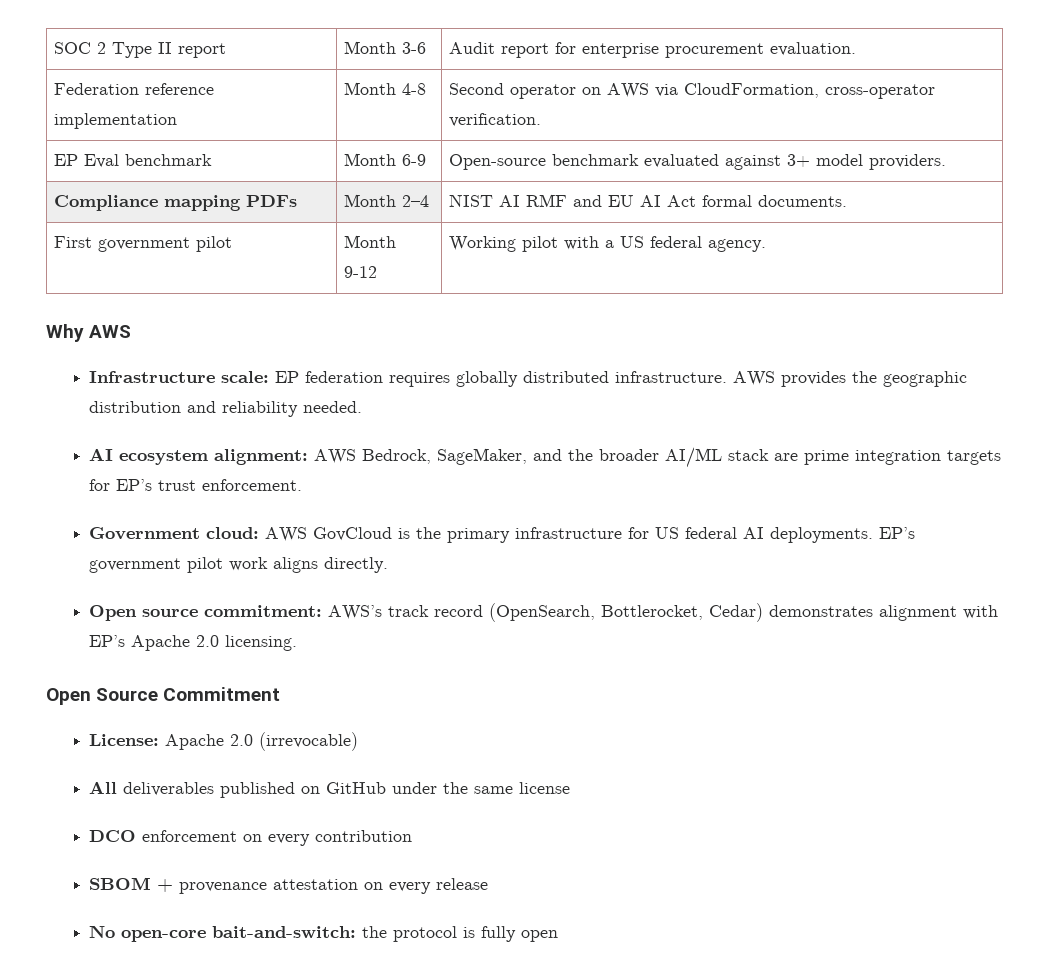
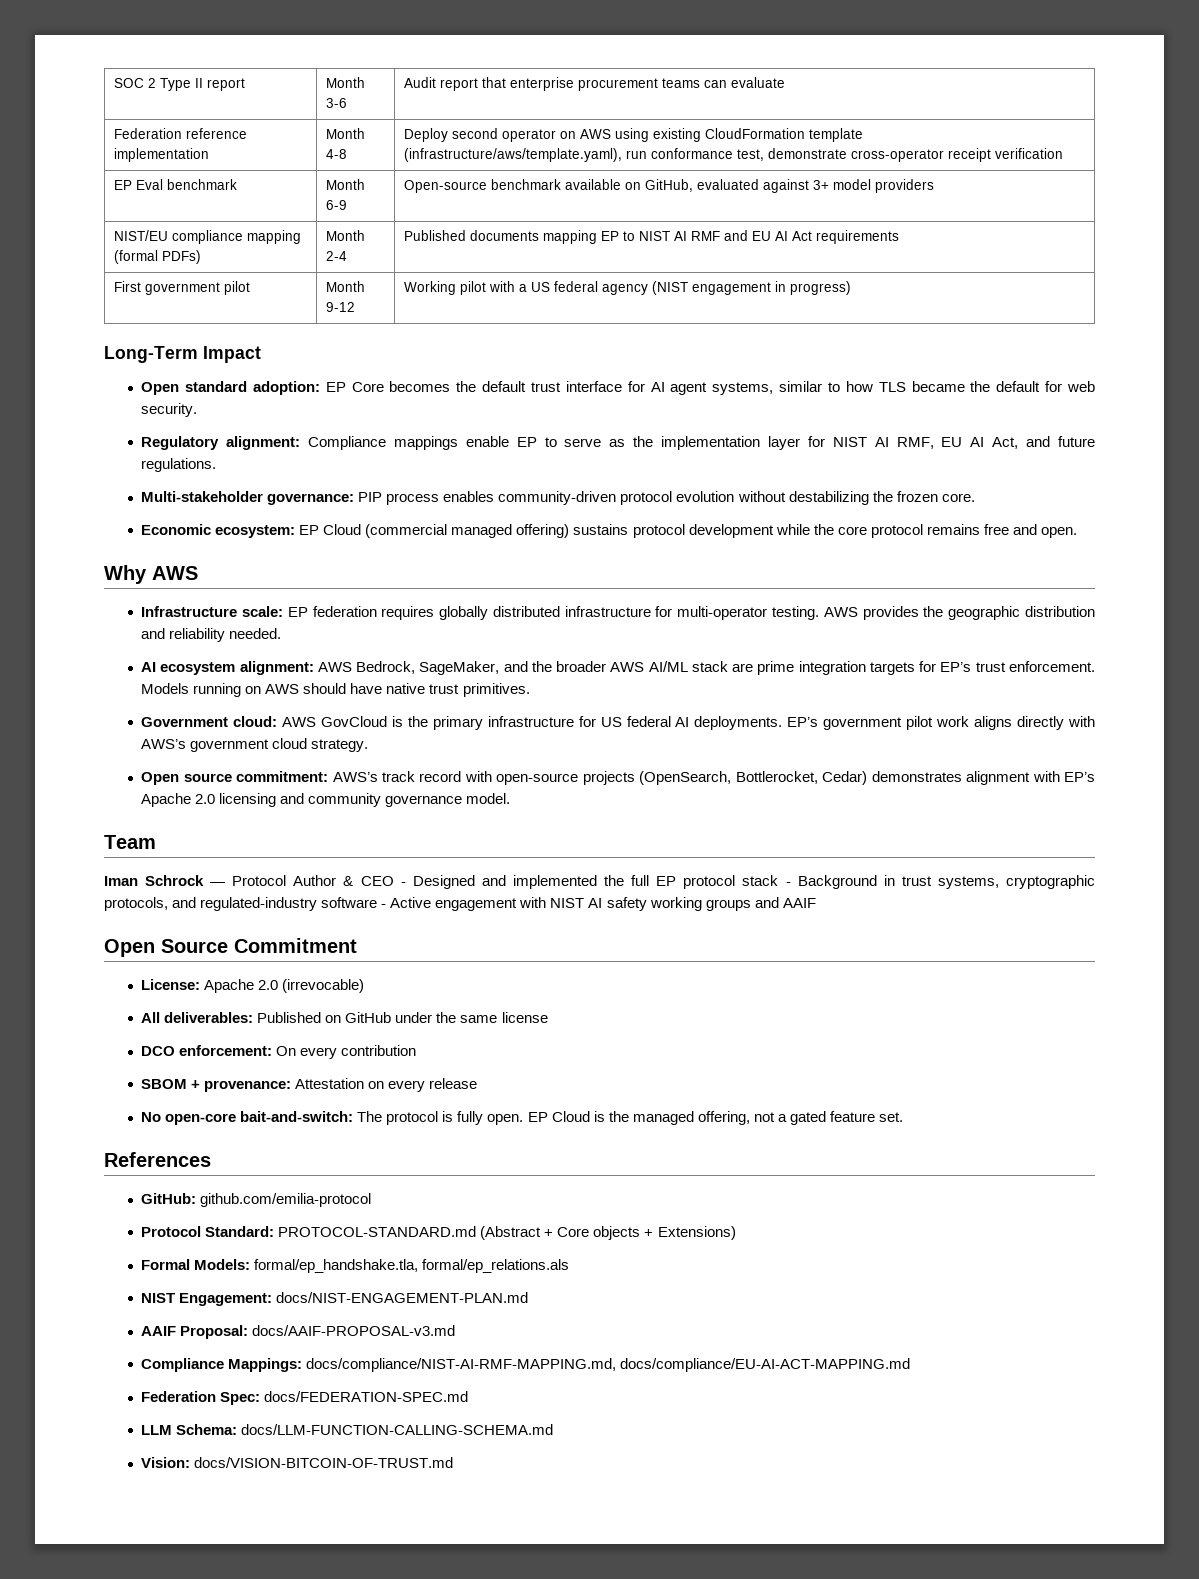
[555,42,577,54] for -> [482,77,507,88] that
[770,42,857,56] evaluation. -> [662,77,786,88] teams can evaluate
[449,83,505,95] Second -> [404,128,499,142] Deploy second
[655,83,936,99] [449,113,542,127] via CloudFormation, cross-operator verification. -> [615,128,864,142] [404,148,1064,162] using existing CloudFormation template (infrastructure/aws/template.yaml), run conformance test, demonstrate cross-operator receipt verification
(640, 160) none -> [565,179,694,192] available on GitHub,
[869,154,947,170] [54,195,298,211] [344,194,430,207] providers. // Compliance mapping PDFs | Month 2–4 | -> [875,179,935,193] [114,230,302,244] [114,250,202,264] [326,230,366,241] [326,251,348,261] [404,230,636,244] providers // NIST/EU compliance mapping (formal PDFs) | Month 2-4 | Published documents mapping EP to
[702,195,848,207] formal documents. -> [816,230,900,244] requirements
[708,239,767,252] agency. -> [602,281,852,295] [104,346,261,363] [141,381,1096,395] [141,403,198,417] [141,436,1095,450] [141,458,217,472] [141,491,975,505] [141,524,1077,538] agency (NIST engagement in progress) // Long-Term Impact // Open standard adoption: EP Core becomes the default trust interface for AI agent systems, similar to how TLS became the default for web security. // Regulatory alignment: Compliance mappings enable EP to serve as the implementation layer for NIST AI RMF, EU AI Act, and future regulations. // Multi-stakeholder governance: PIP process enables community-driven protocol evolution without destabilizing the frozen core. // Economic ecosystem: EP Cloud (commercial managed offering) sustains protocol development while the core protocol remains free and open.
[615,371,728,383] infrastructure. -> [564,606,820,620] infrastructure for multi-operator testing.
(660, 455) none -> [610,662,645,672] AWS
(303, 485) none -> [141,683,530,697] Models running on AWS should have native trust primitives.
[324,557,389,573] directly. -> [1017,716,1096,730] [141,738,369,752] directly with AWS’s government cloud strategy.
(484, 611) none -> [464,771,635,785] with open-source projects
[225,635,298,651] licensing. -> [219,793,511,807] [104,835,156,849] [104,875,1095,889] [104,897,816,911] licensing and community governance model. // Team // Iman Schrock — Protocol Author & CEO - Designed and implemented the full EP protocol stack - Background in trust systems, cryptographic protocols, and regulated-industry software - Active engagement with NIST AI safety working groups and AAIF
[123,782,296,798] deliverables published -> [164,1012,322,1023] deliverables: Published
[142,830,263,842] enforcement on -> [179,1045,297,1056] enforcement: On
[179,879,359,894] provenance attestation -> [204,1078,365,1092] provenance: Attestation
[362,926,388,938] the -> [357,1111,383,1122] The
[521,930,559,942] open -> [487,1111,904,1125] [104,1152,211,1167] [141,1193,372,1207] [141,1226,736,1240] [141,1259,570,1273] [141,1292,529,1306] [141,1325,456,1339] [141,1358,911,1372] [141,1391,469,1405] [141,1424,554,1435] [141,1457,454,1468] open. EP Cloud is the managed offering, not a gated feature set. // References // GitHub: github.com/emilia-protocol // Protocol Standard: PROTOCOL-STANDARD.md (Abstract + Core objects + Extensions) // Formal Models: formal/ep_handshake.tla, formal/ep_relations.als // NIST Engagement: docs/NIST-ENGAGEMENT-PLAN.md // AAIF Proposal: docs/AAIF-PROPOSAL-v3.md // Compliance Mappings: docs/compliance/NIST-AI-RMF-MAPPING.md, docs/compliance/EU-AI-ACT-MAPPING.md // Federation Spec: docs/FEDERATION-SPEC.md // LLM Schema: docs/LLM-FUNCTION-CALLING-SCHEMA.md // Vision: docs/VISION-BITCOIN-OF-TRUST.md

